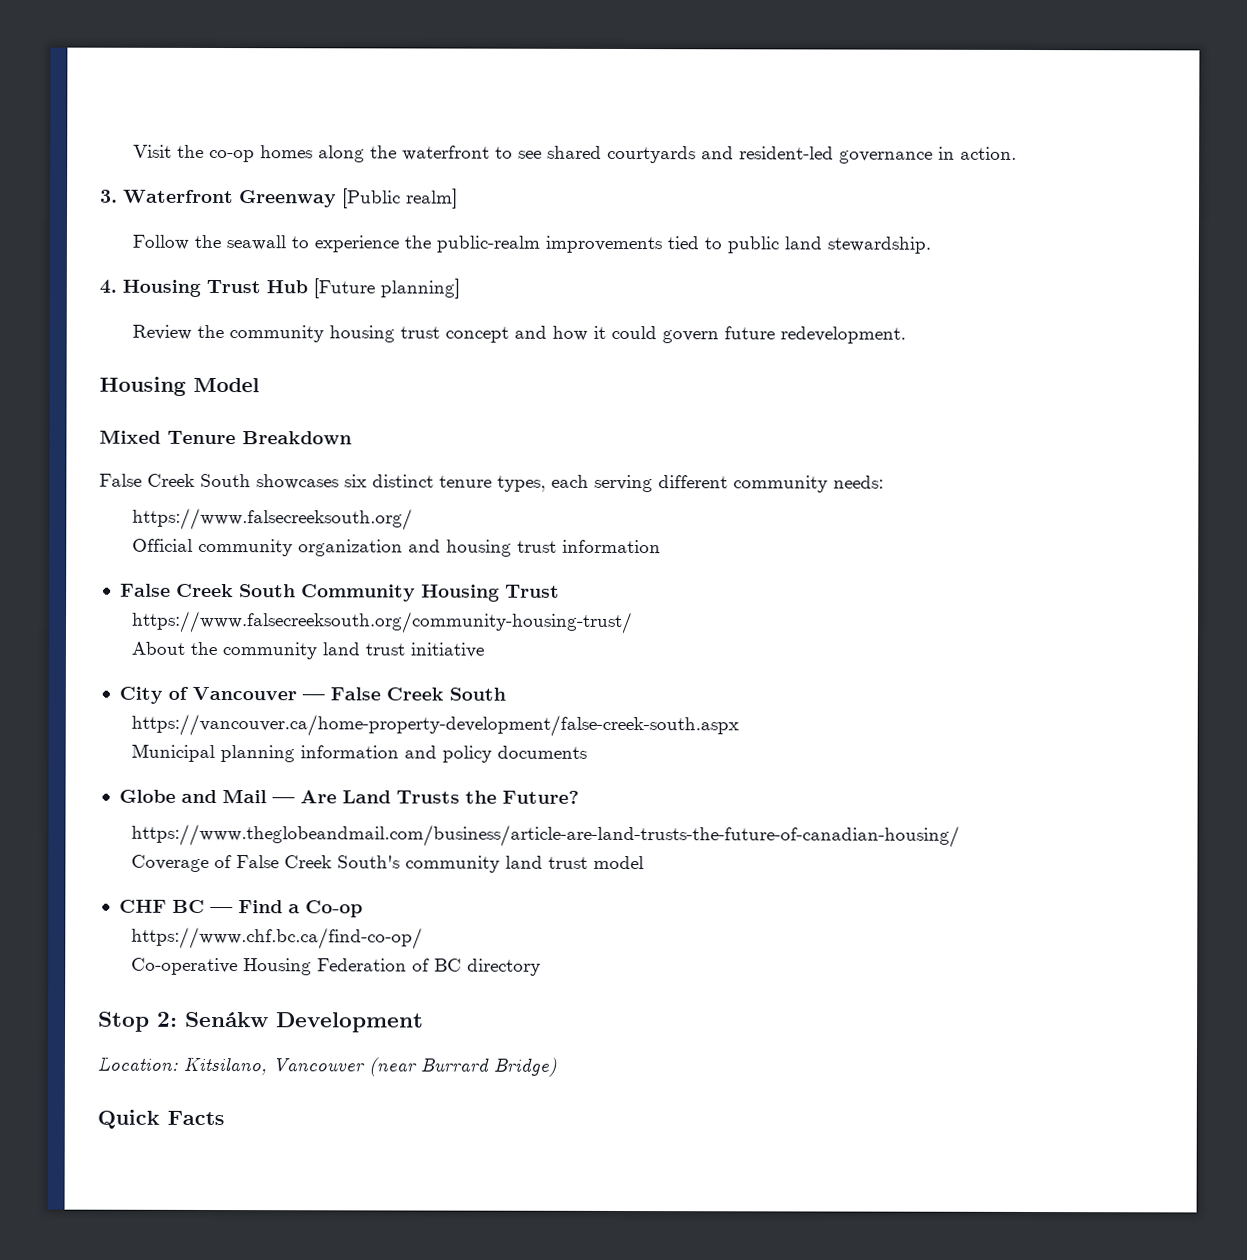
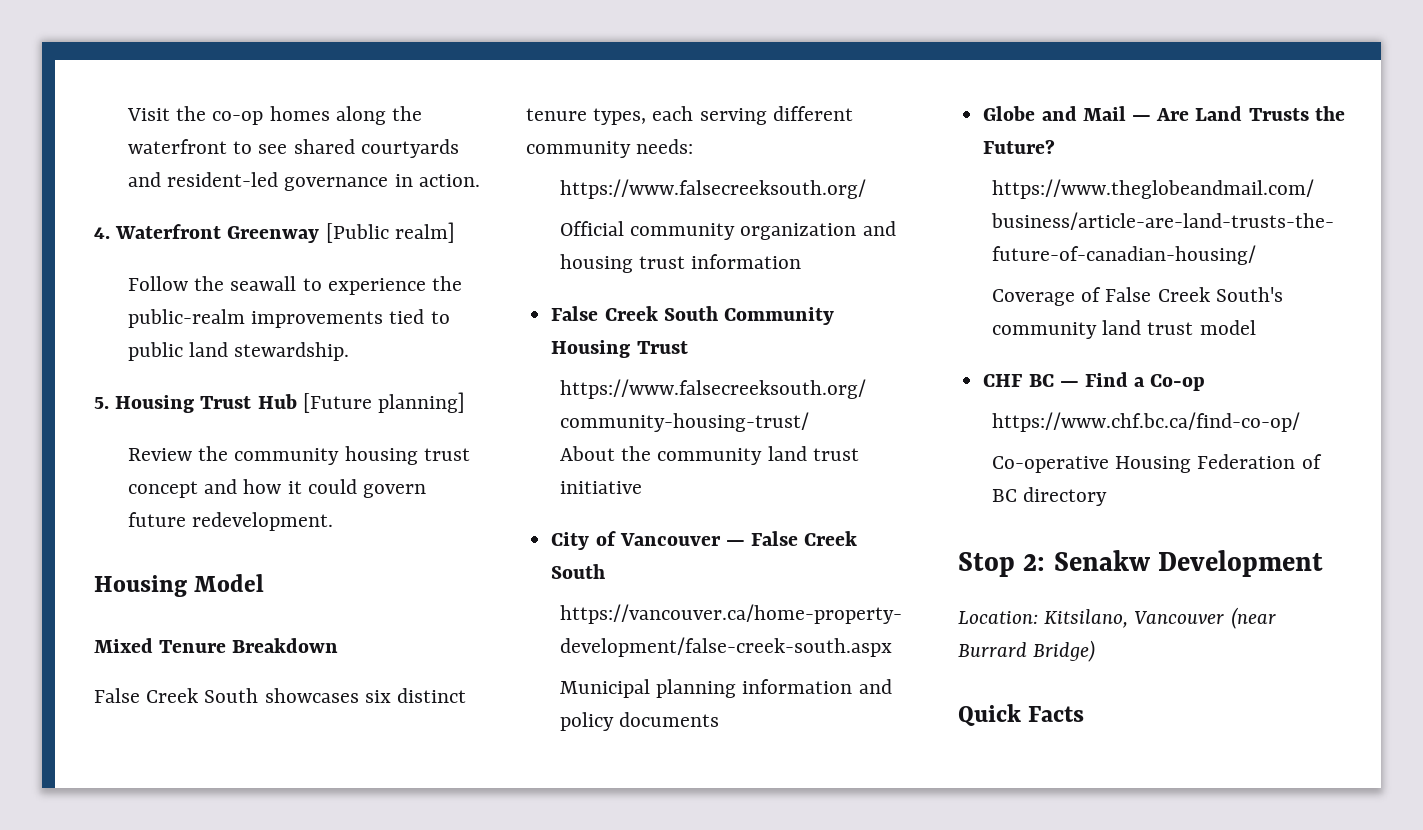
[100,189,118,203] 3. -> [94,227,110,239] 4.
[99,279,117,294] 4. -> [94,397,109,409] 5.
[185,1011,269,1028] Senákw -> [1053,550,1150,571] Senakw

